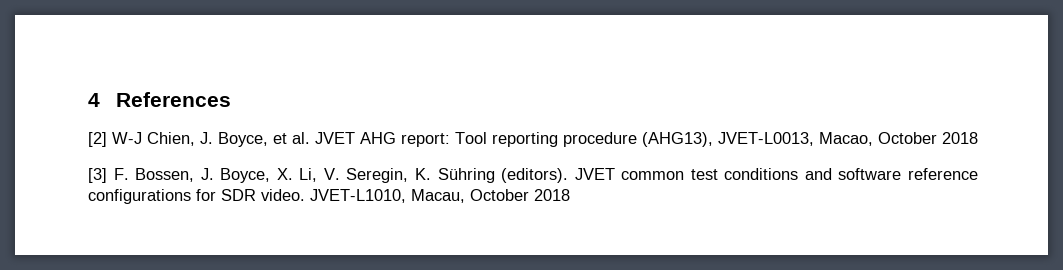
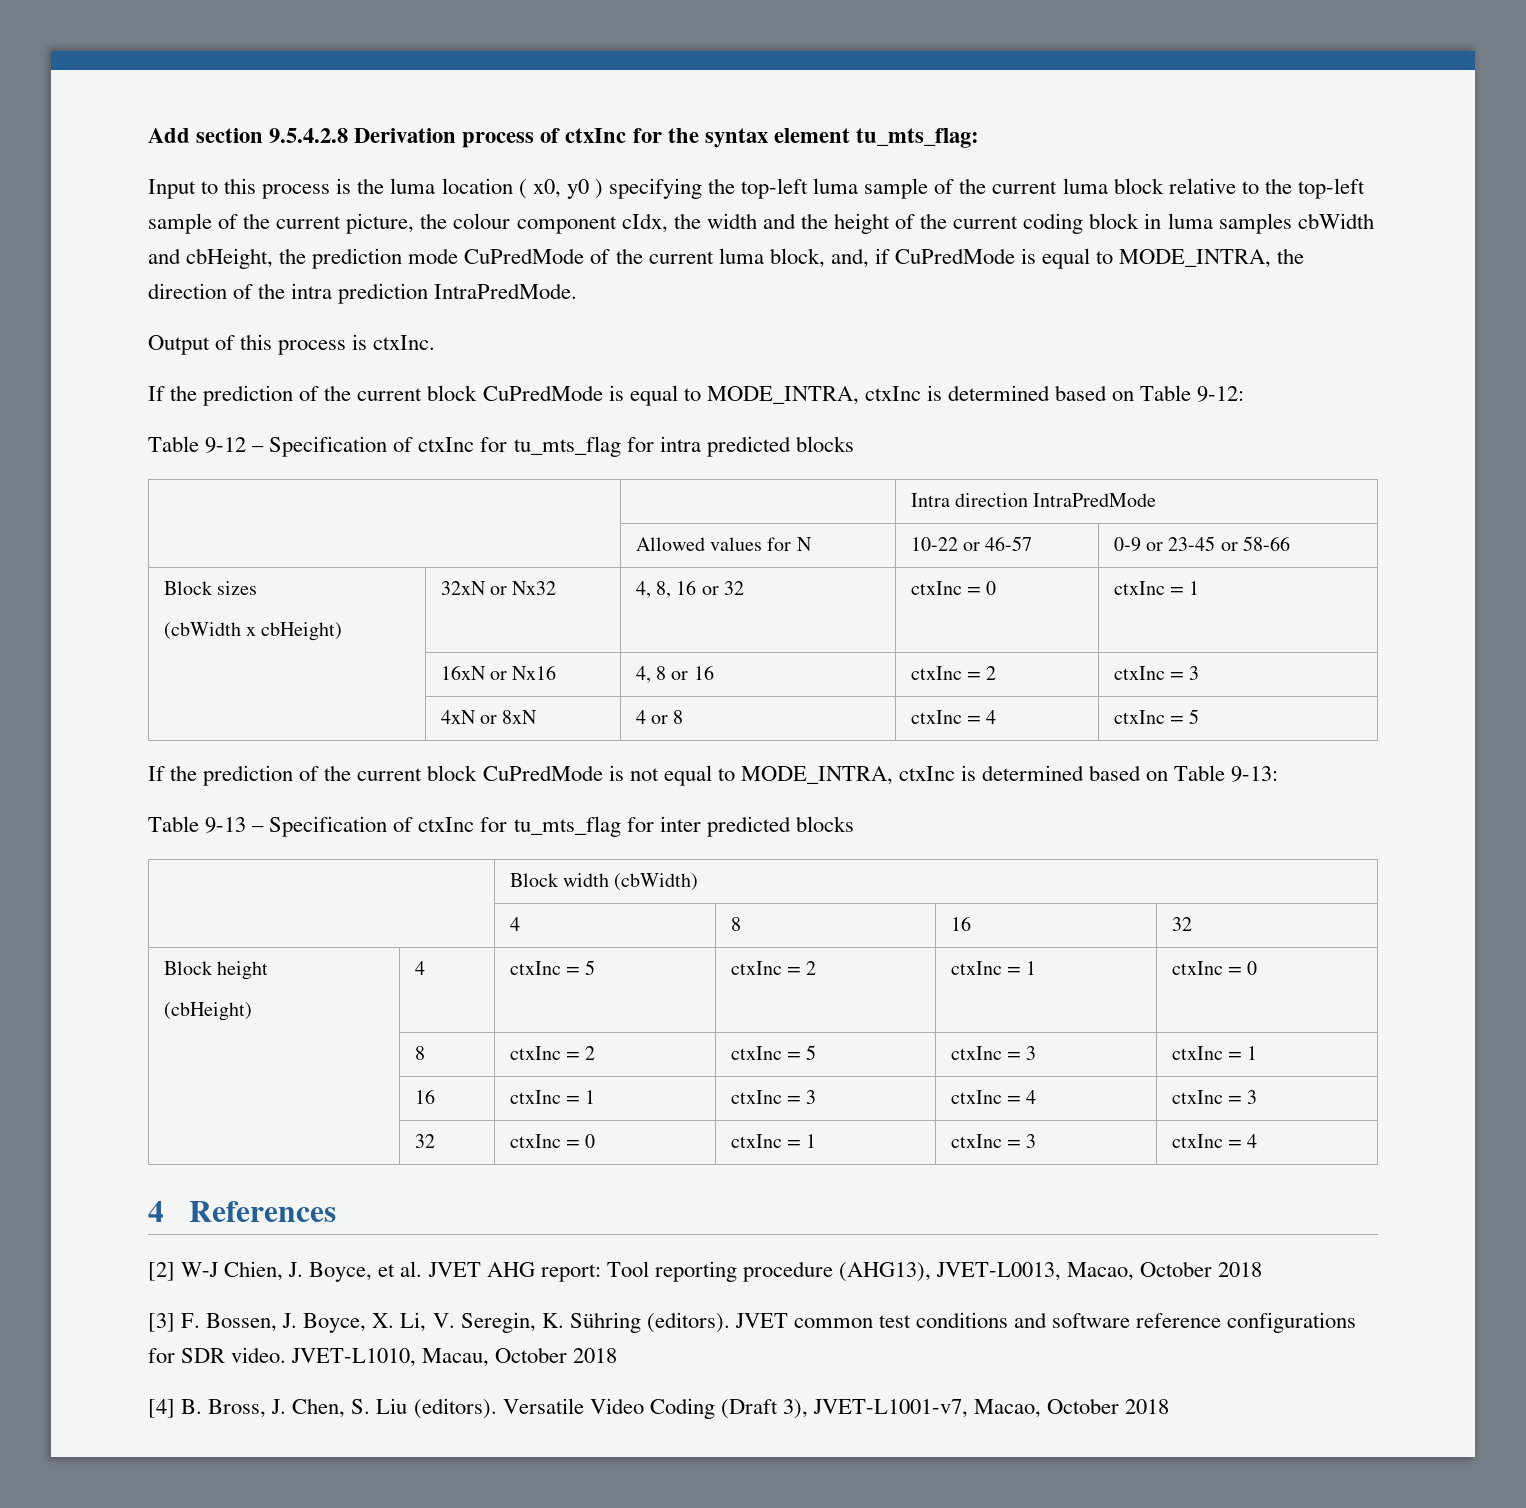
(88, 100) none -> [148,128,979,148] [148,178,1365,199] [148,213,1374,234] [148,248,1305,269] [148,283,578,304] [148,334,436,355] [148,385,1245,406] [148,436,854,457] [910,493,1157,507] [635,537,812,551] [910,536,1033,551] [1113,536,1291,552] [163,581,258,595] [163,622,343,641] [440,581,557,595] [635,580,745,598] [910,581,997,595] [1113,581,1200,595] [440,665,557,680] [635,665,714,683] [910,666,997,680] [1113,666,1200,680] [440,710,538,724] [635,710,684,724] [910,710,997,724] [1113,709,1200,724] [148,765,1279,786] [148,816,854,837] [509,873,699,891] [509,917,520,931] [730,917,741,931] [950,916,971,931] [1171,917,1192,931] [163,961,269,980] [163,1002,252,1021] [414,961,425,975] [509,960,596,975] [730,961,817,975] [950,961,1037,975] [1171,961,1258,975] [414,1046,425,1060] [509,1046,596,1060] [730,1045,817,1060] [950,1046,1037,1060] [1171,1046,1258,1060] [414,1089,435,1104] [509,1090,596,1104] [730,1090,817,1104] [950,1090,1037,1104] [1171,1090,1258,1104] [414,1134,435,1148] [509,1134,596,1148] [730,1134,817,1148] [950,1134,1037,1148] [1171,1134,1258,1148] Add section 9.5.4.2.8 Derivation process of ctxInc for the syntax element tu_mts_flag: // Input to this process is the luma location ( x0, y0 ) specifying the top-left luma sample of the current luma block relative to the top-left sample of the current picture, the colour component cIdx, the width and the height of the current coding block in luma samples cbWidth and cbHeight, the prediction mode CuPredMode of the current luma block, and, if CuPredMode is equal to MODE_INTRA, the direction of the intra prediction IntraPredMode. // Output of this process is ctxInc. // If the prediction of the current block CuPredMode is equal to MODE_INTRA, ctxInc is determined based on Table 9-12: // Table 9-12 – Specification of ctxInc for tu_mts_flag for intra predicted blocks // | | Intra direction IntraPredMode // | Allowed values for N | 10-22 or 46-57 | 0-9 or 23-45 or 58-66 // Block sizes // (cbWidth x cbHeight) | 32xN or Nx32 | 4, 8, 16 or 32 | ctxInc = 0 | ctxInc = 1 // | 16xN or Nx16 | 4, 8 or 16 | ctxInc = 2 | ctxInc = 3 // | 4xN or 8xN | 4 or 8 | ctxInc = 4 | ctxInc = 5 // If the prediction of the current block CuPredMode is not equal to MODE_INTRA, ctxInc is determined based on Table 9-13: // Table 9-13 – Specification of ctxInc for tu_mts_flag for inter predicted blocks // | Block width (cbWidth) // | 4 | 8 | 16 | 32 // Block height // (cbHeight) | 4 | ctxInc = 5 | ctxInc = 2 | ctxInc = 1 | ctxInc = 0 // | 8 | ctxInc = 2 | ctxInc = 5 | ctxInc = 3 | ctxInc = 1 // | 16 | ctxInc = 1 | ctxInc = 3 | ctxInc = 4 | ctxInc = 3 // | 32 | ctxInc = 0 | ctxInc = 1 | ctxInc = 3 | ctxInc = 4 //
(570, 195) none -> [148,1398,1170,1419] // [4] B. Bross, J. Chen, S. Liu (editors). Versatile Video Coding (Draft 3), JVET-L1001-v7, Macao, October 2018

